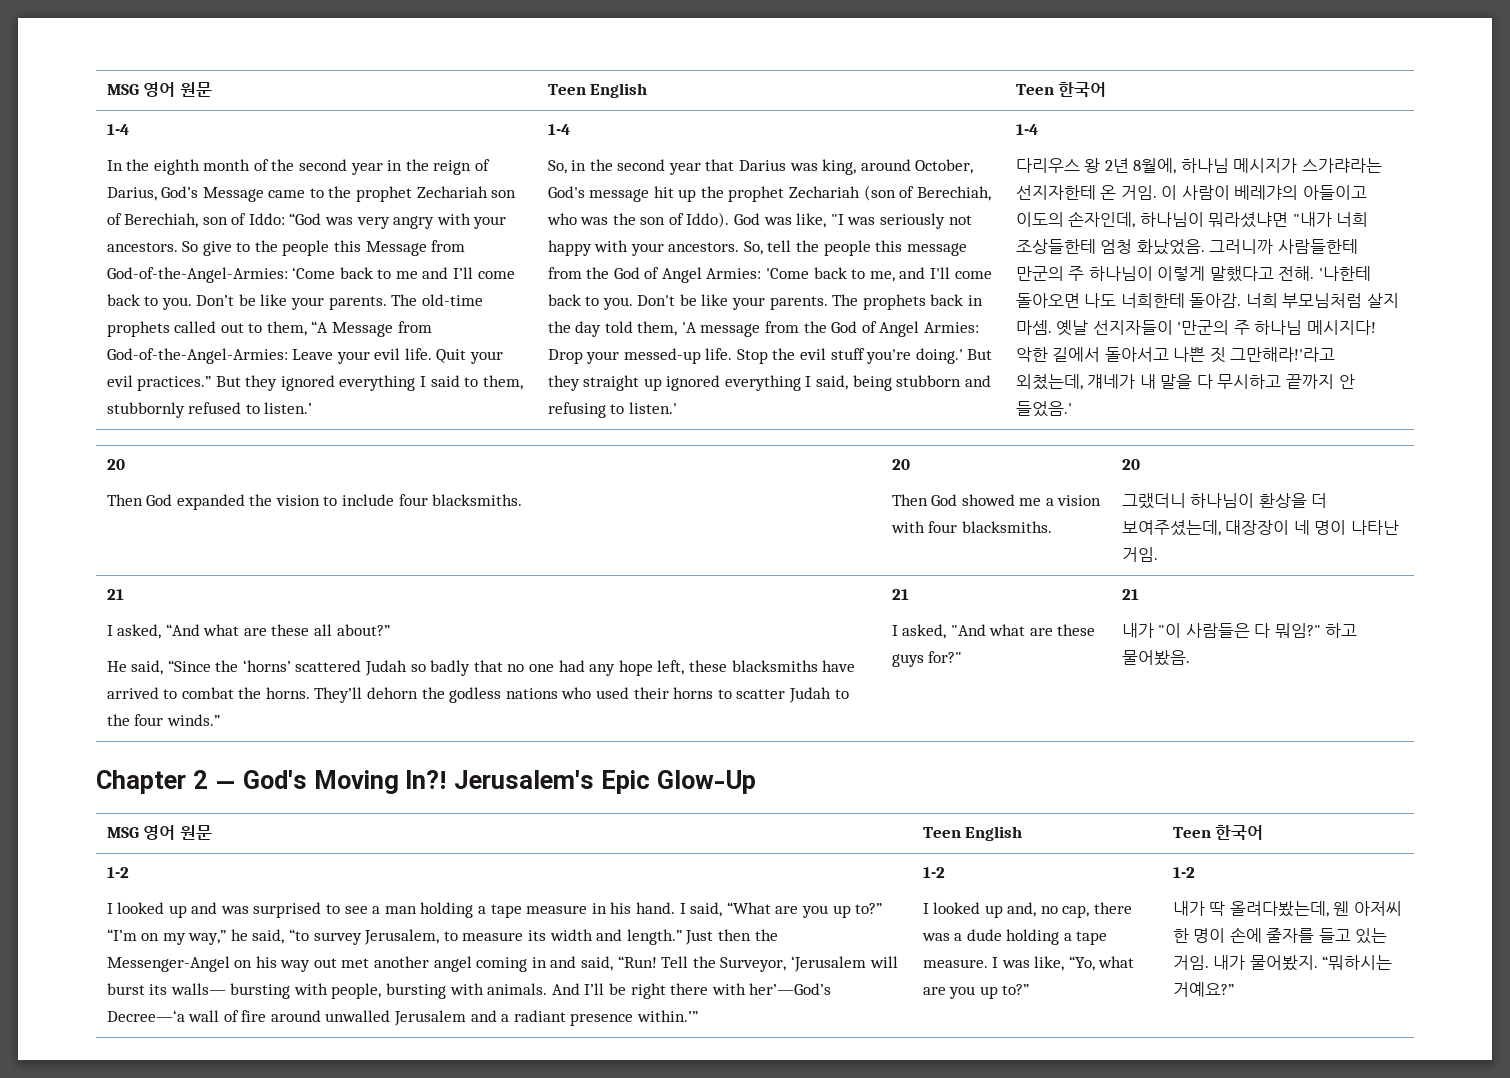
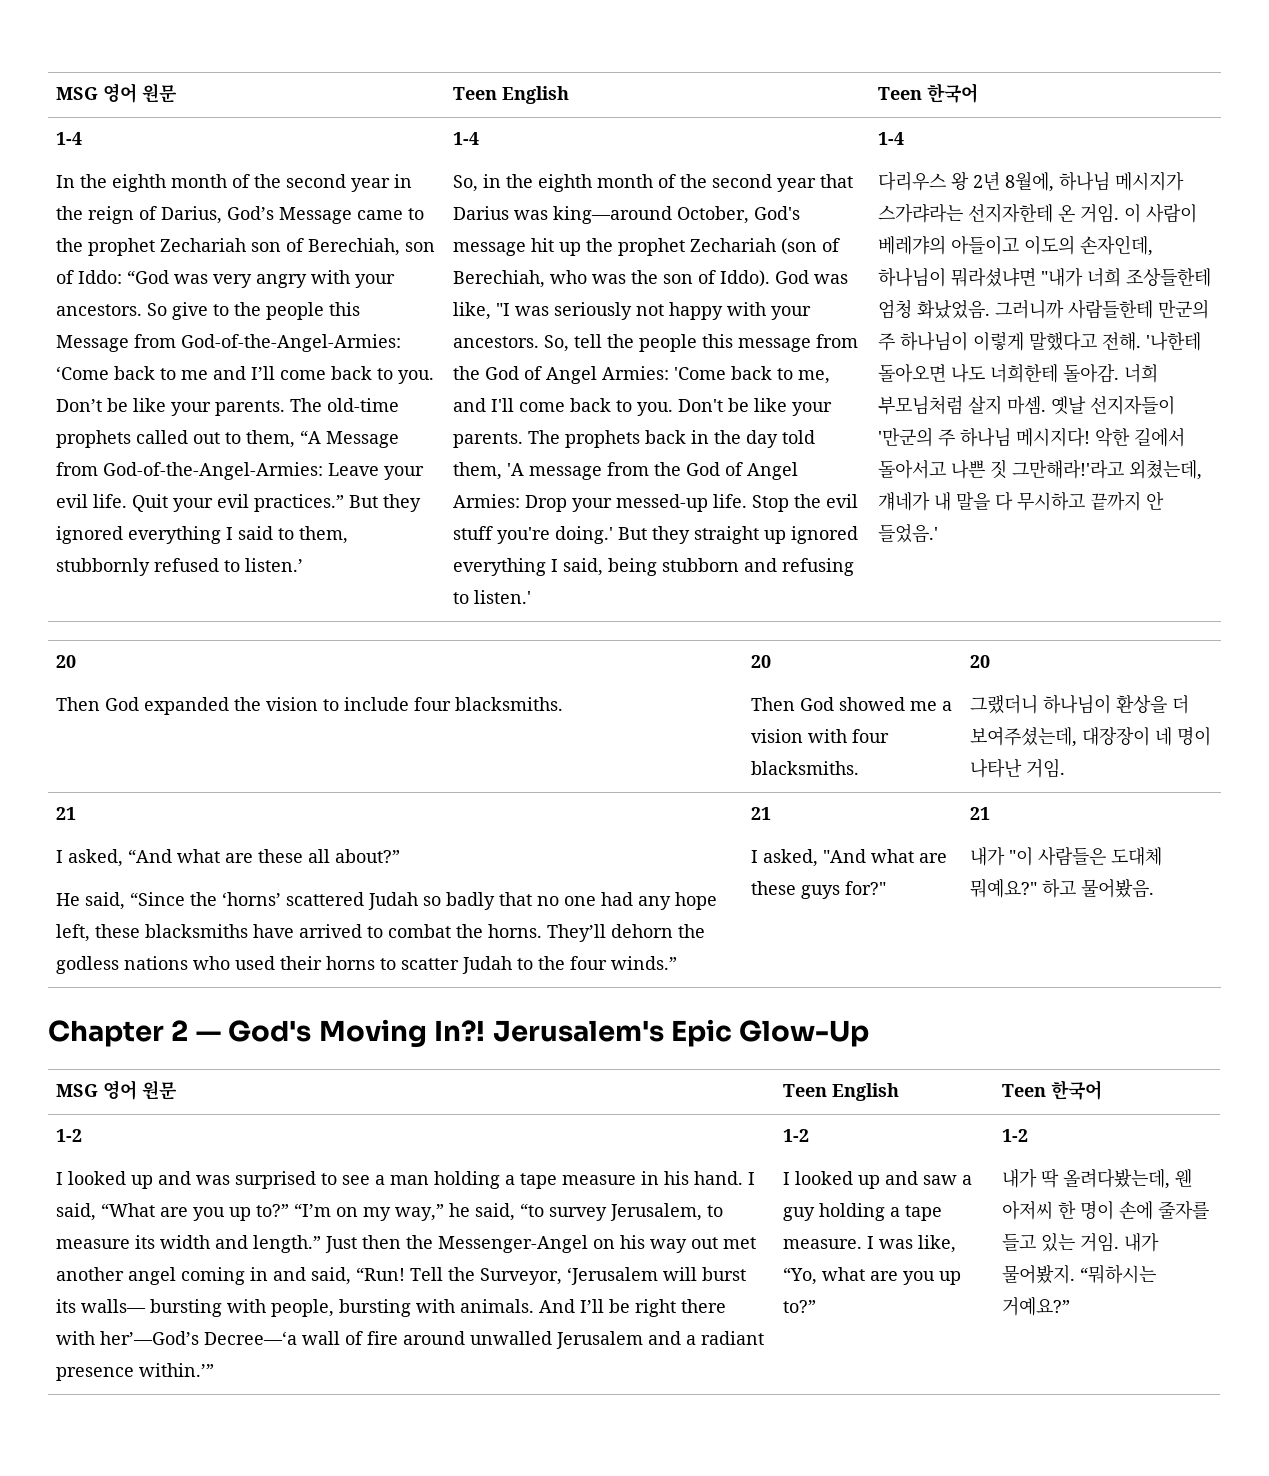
(613, 165) none -> [538,174,708,192] eighth month of the
[822,159,911,175] king, around -> [553,206,673,224] king—around
[1254,623,1321,638] 다 뭐임?" -> [1111,847,1163,866] [970,879,1038,898] 도대체 뭐예요?"
[1007,902,1133,918] [921,929,1002,941] and, no cap, there was a dude -> [885,1171,973,1185] [783,1207,816,1221] and saw a guy

